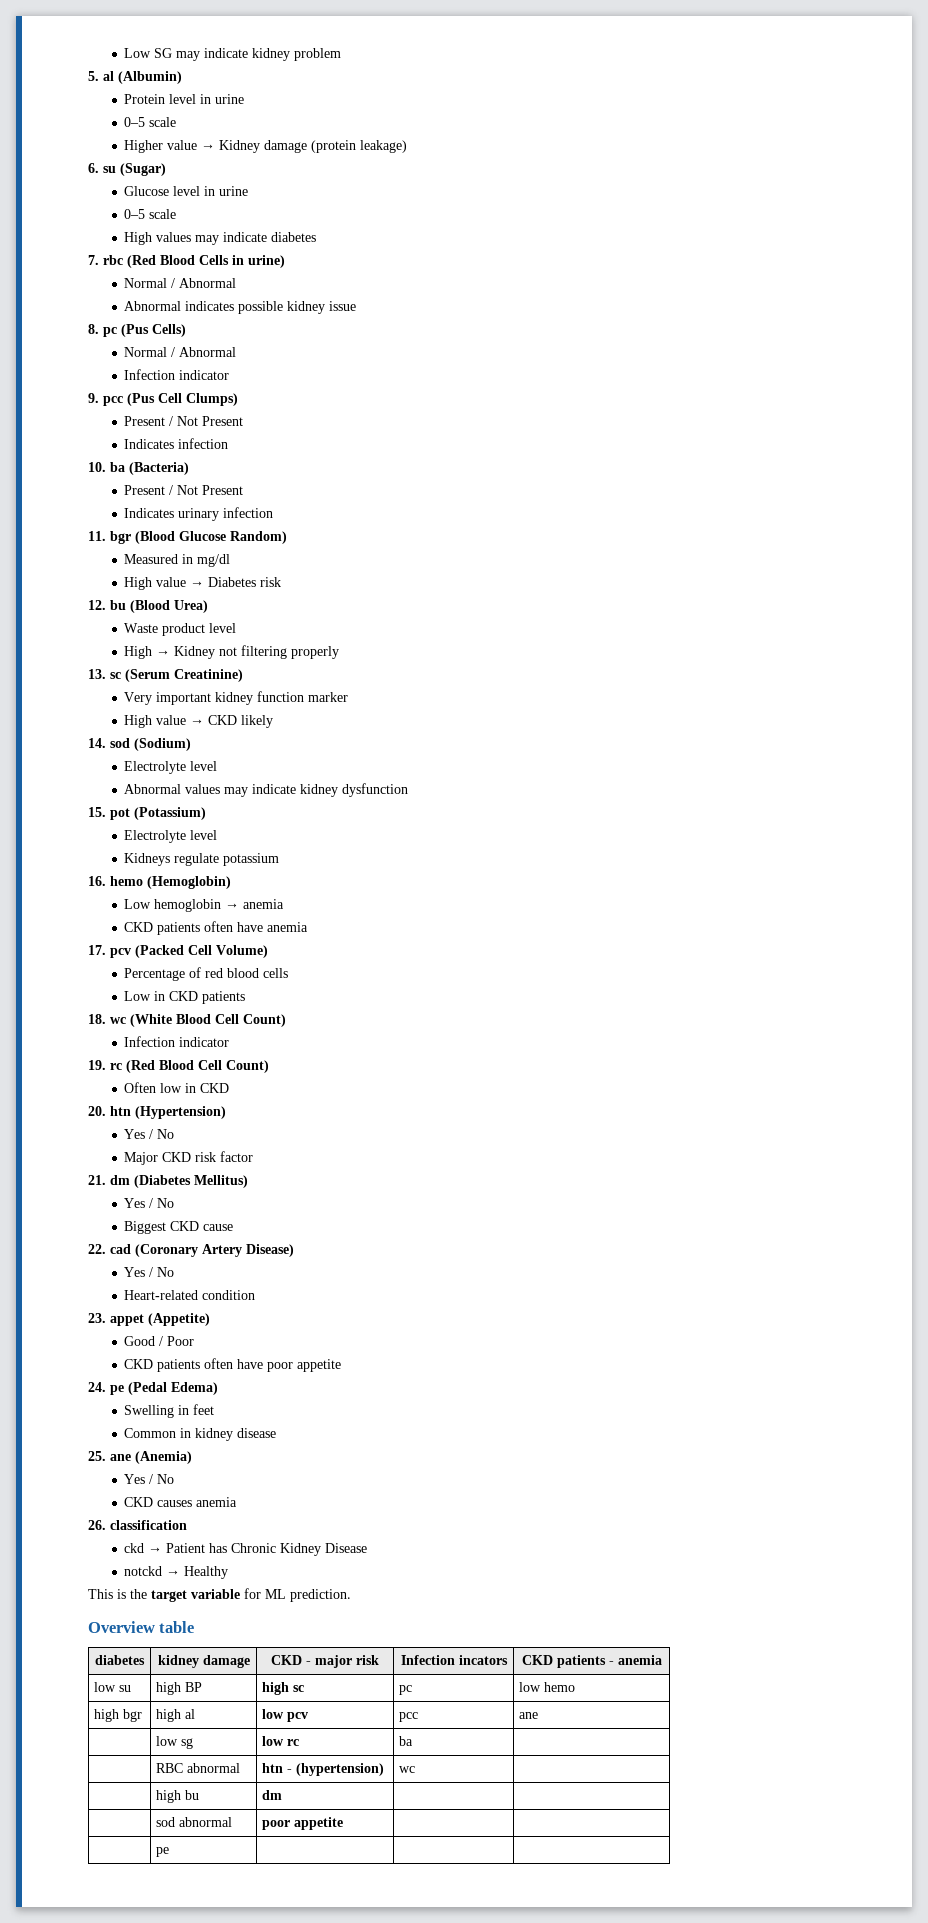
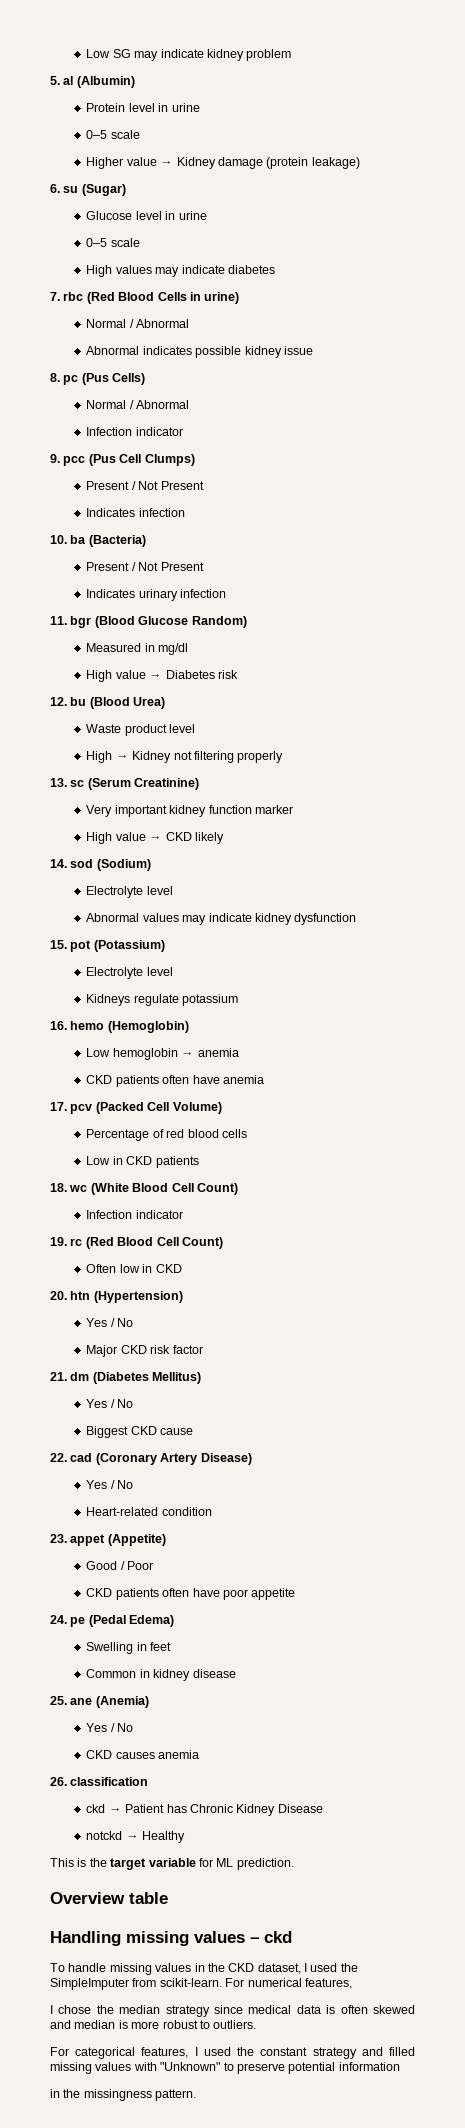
[95,1655,145,1665] [157,1655,250,1668] [271,1655,379,1668] [400,1655,508,1665] [521,1655,662,1668] [94,1682,132,1692] [156,1682,203,1695] [262,1682,305,1695] [399,1685,413,1695] [519,1682,576,1692] [94,1709,143,1722] [156,1709,196,1722] [262,1709,309,1722] [399,1712,419,1722] [519,1712,539,1719] [156,1736,194,1749] [262,1736,300,1746] [399,1736,414,1746] [156,1763,241,1773] [262,1763,385,1776] [399,1766,416,1773] [156,1790,200,1803] [262,1790,283,1800] [156,1817,233,1827] [262,1817,344,1830] [156,1847,170,1857] // diabetes | kidney damage | CKD - major risk | Infection incators | CKD patients - anemia // low su | high BP | high sc | pc | low hemo // high bgr | high al | low pcv | pcc | ane // | low sg | low rc | ba | // | RBC abnormal | htn - (hypertension) | wc | // | high bu | dm | | // | sod abnormal | poor appetite | | // | pe | | | -> [50,1931,292,1946] [50,1963,358,1975] [50,1978,352,1990] [50,2005,415,2017] [50,2020,257,2029] [50,2047,416,2059] [50,2062,400,2074] [50,2089,197,2101] // Handling missing values – ckd // To handle missing values in the CKD dataset, I used the SimpleImputer from scikit-learn. For numerical features, // I chose the median strategy since medical data is often skewed and median is more robust to outliers. // For categorical features, I used the constant strategy and filled missing values with "Unknown" to preserve potential information // in the missingness pattern.

